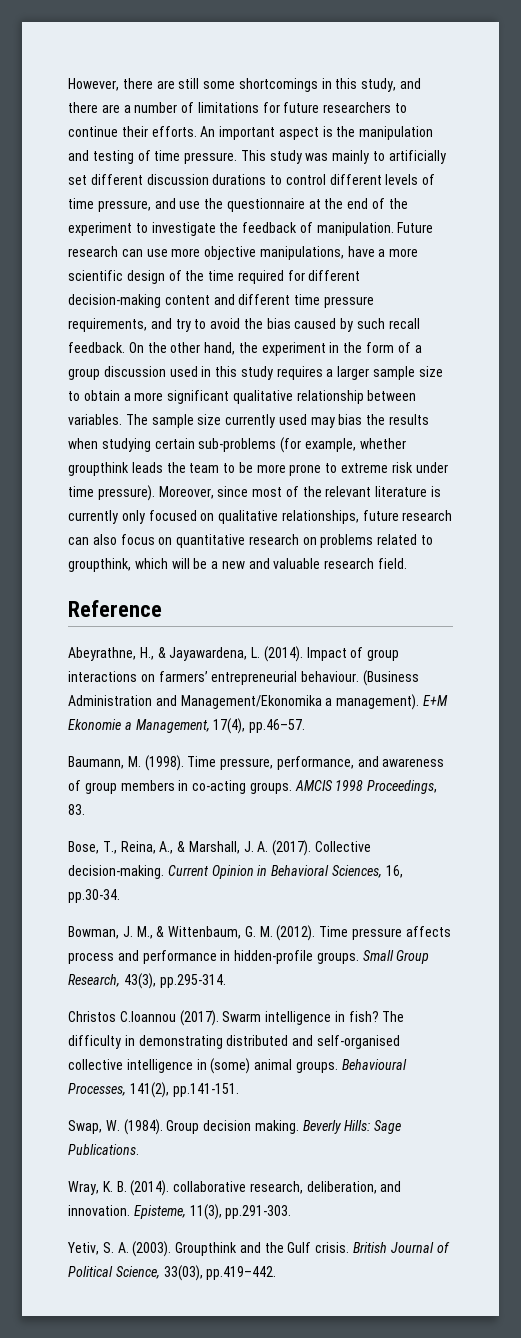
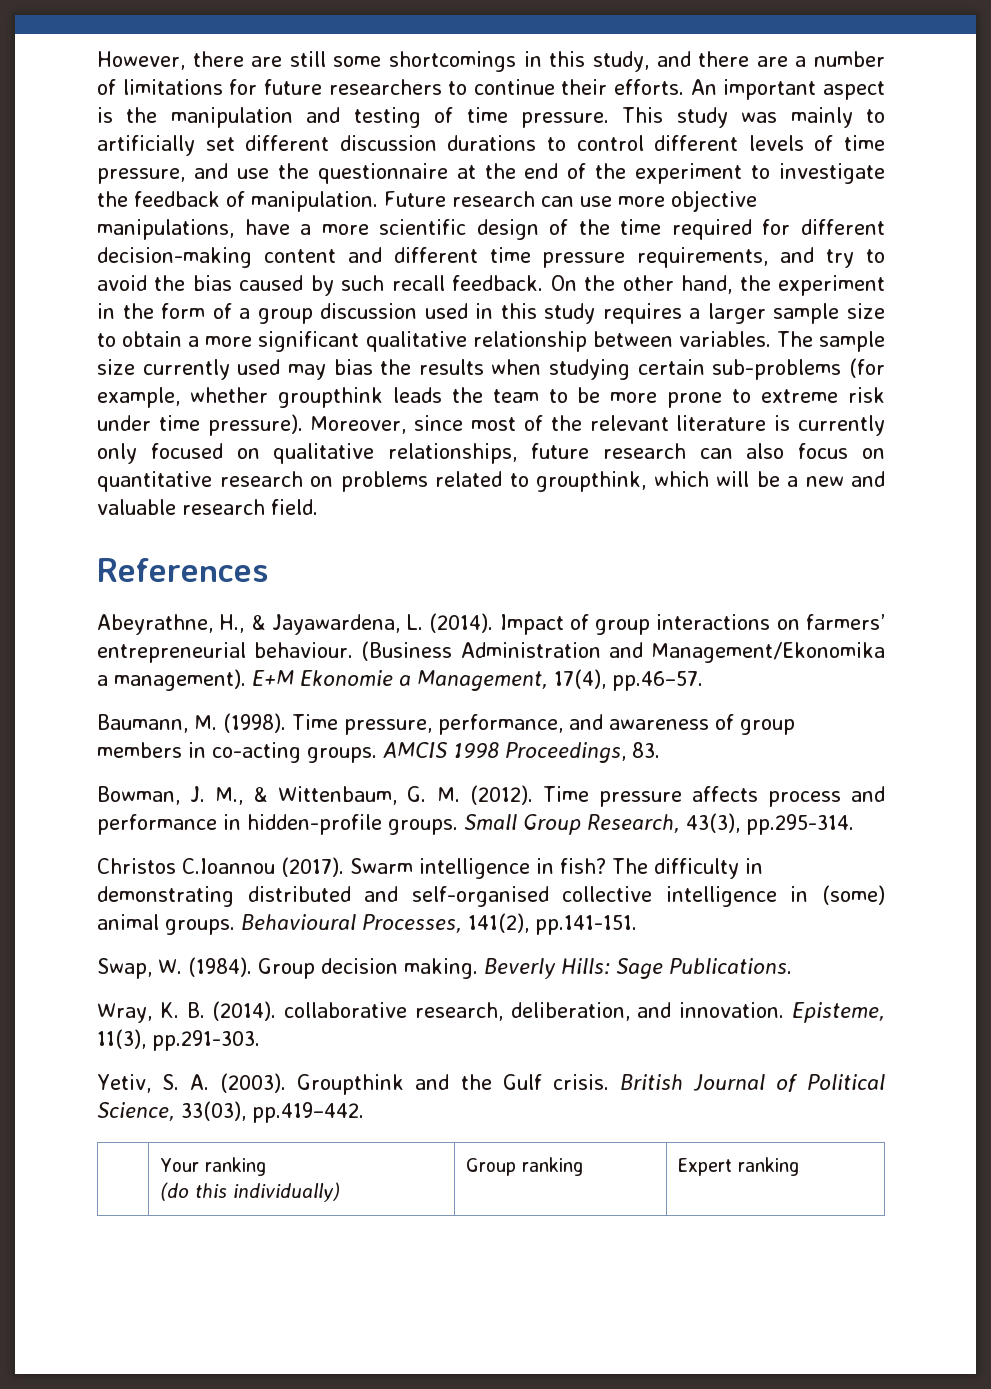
[68,600,162,617] Reference -> [97,558,269,582] References
[68,840,372,856] [68,865,403,879] [68,889,120,903] // Bose, T., Reina, A., & Marshall, J. A. (2017). Collective decision-making. Current Opinion in Behavioral Sciences, 16, pp.30-34. -> (660, 750) none
(277, 1273) none -> [159,1157,266,1176] [159,1182,340,1202] [465,1157,583,1176] [677,1157,799,1176] // | Your ranking // (do this individually) | Group ranking | Expert ranking

